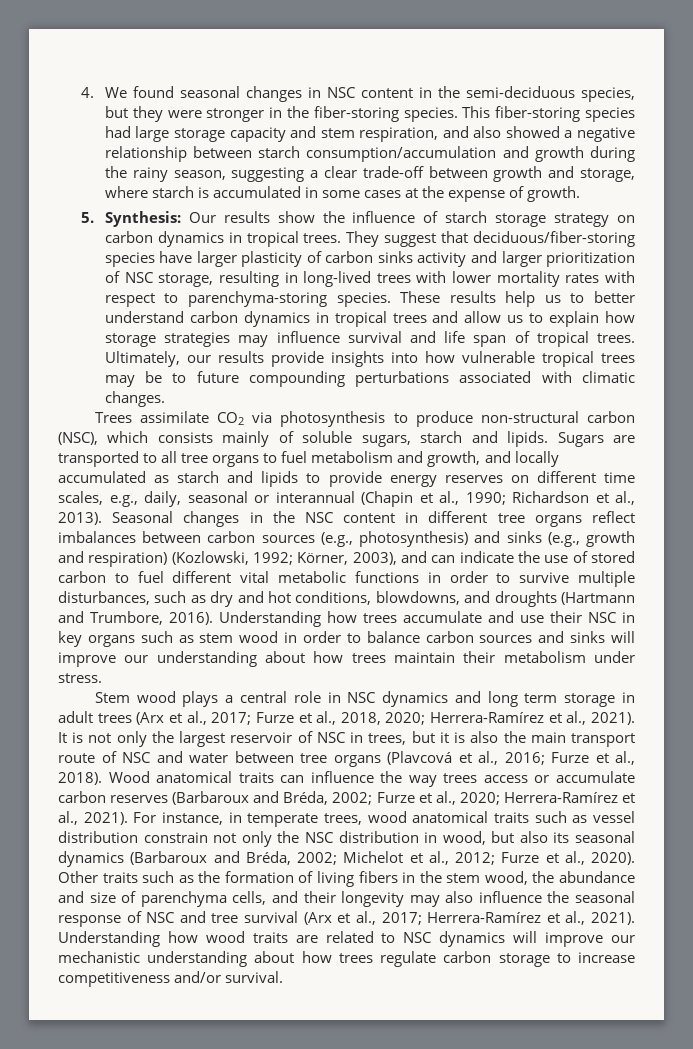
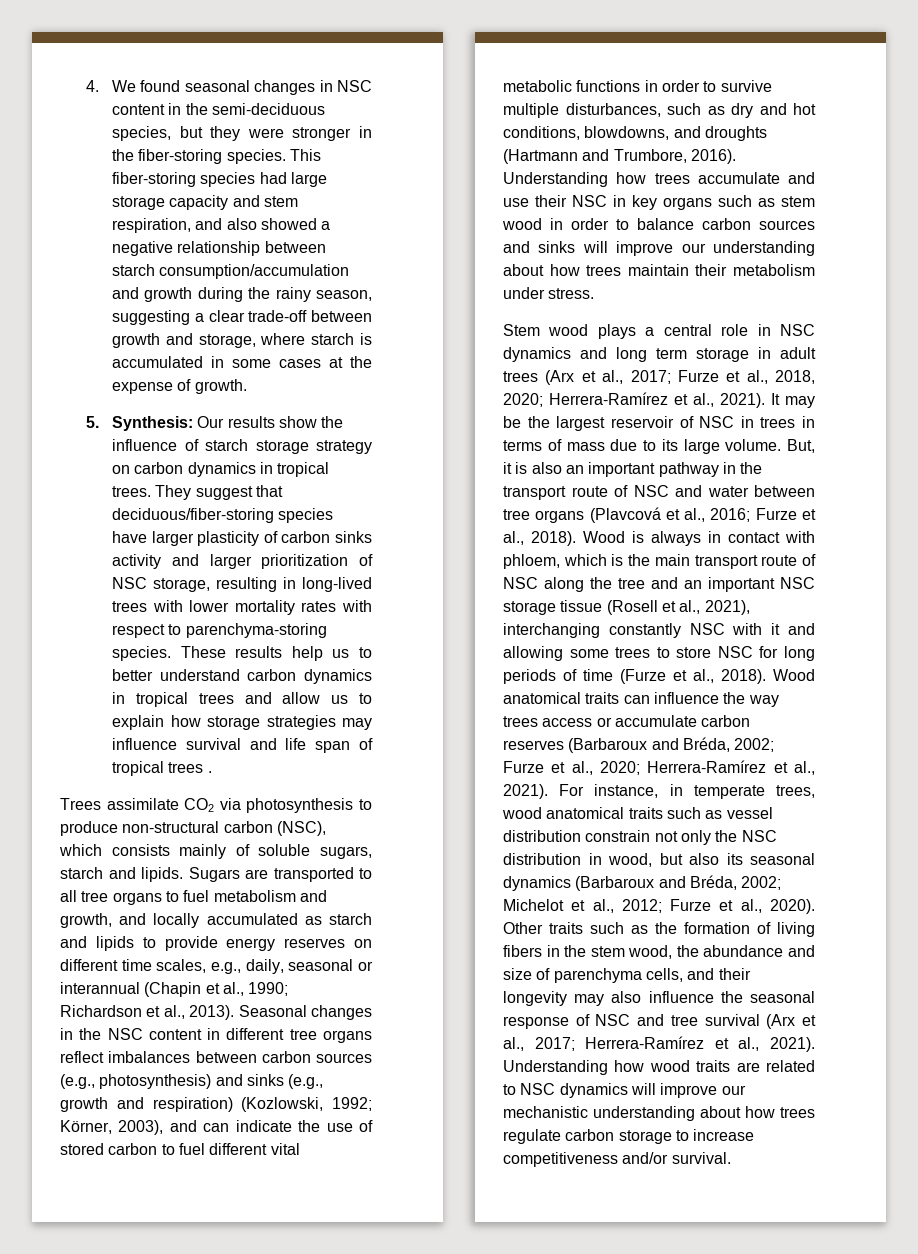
[596,333,635,343] [104,351,635,367] [104,371,636,387] [104,391,165,407] trees. Ultimately, our results provide insights into how vulnerable tropical trees may be to future compounding perturbations associated with climatic changes. -> [168,762,212,773] trees .
[72,731,147,747] is not only -> [785,396,815,408] [503,416,521,428] may be
[368,731,566,745] trees, but it is also the main -> [760,416,815,428] [503,439,815,454] [503,462,763,477] trees in terms of mass due to its large volume. But, it is also an important pathway in the
(150, 777) none -> [632,531,815,546] [503,554,816,569] [503,577,815,592] [503,600,750,615] [503,623,815,638] [503,646,815,661] [503,669,815,684] is always in contact with phloem, which is the main transport route of NSC along the tree and an important NSC storage tissue (Rosell et al., 2021), interchanging constantly NSC with it and allowing some trees to store NSC for long periods of time (Furze et al., 2018). Wood

